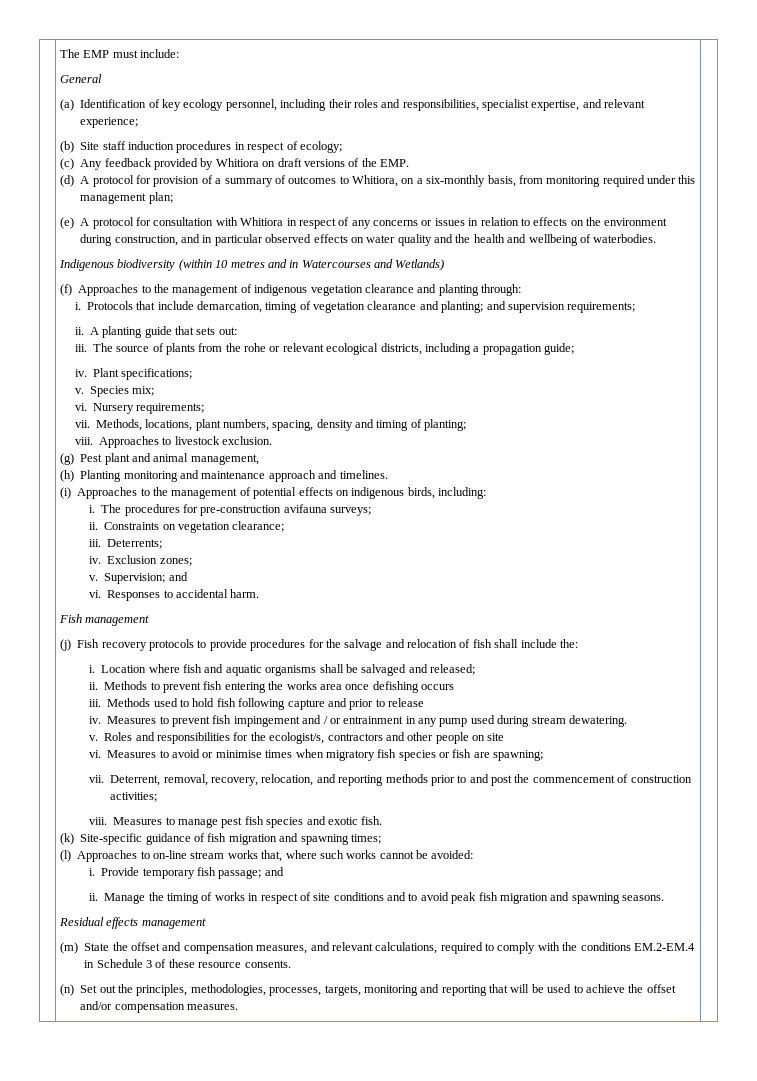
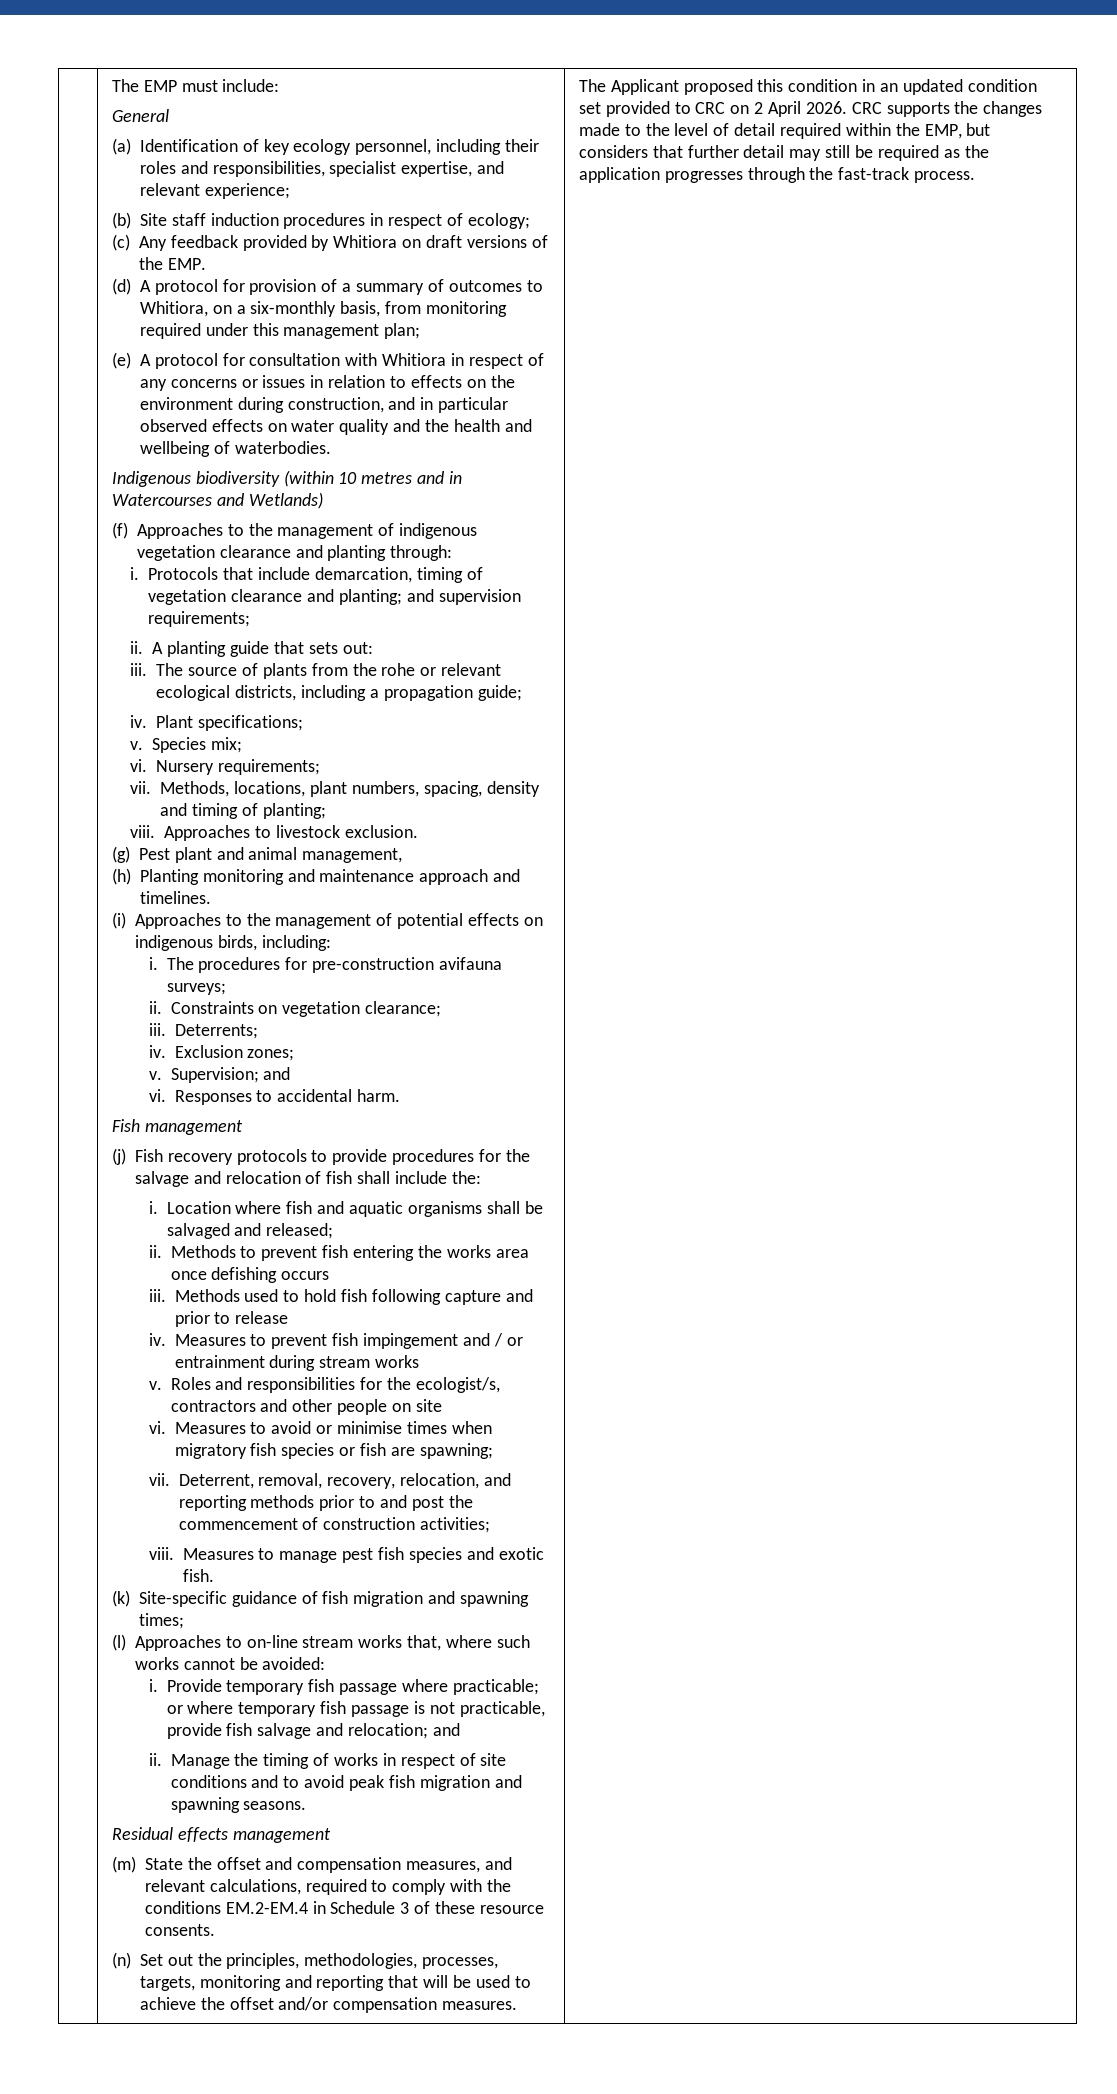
[405,715,495,727] in any pump used -> (265, 1361) none
[568,715,627,727] dewatering. -> [375,1355,420,1368] works
[218,869,262,879] passage; -> [339,1679,539,1695] [166,1701,545,1717] [166,1723,429,1739] passage where practicable; or where temporary fish passage is not practicable, provide fish salvage and relocation;
(239, 1007) none -> [578,79,1037,95] [578,101,1043,117] [578,123,991,139] [578,145,989,161] [578,167,976,183] The Applicant proposed this condition in an updated condition set provided to CRC on 2 April 2026. CRC supports the changes made to the level of detail required within the EMP, but considers that further detail may still be required as the application progresses through the fast-track process.

